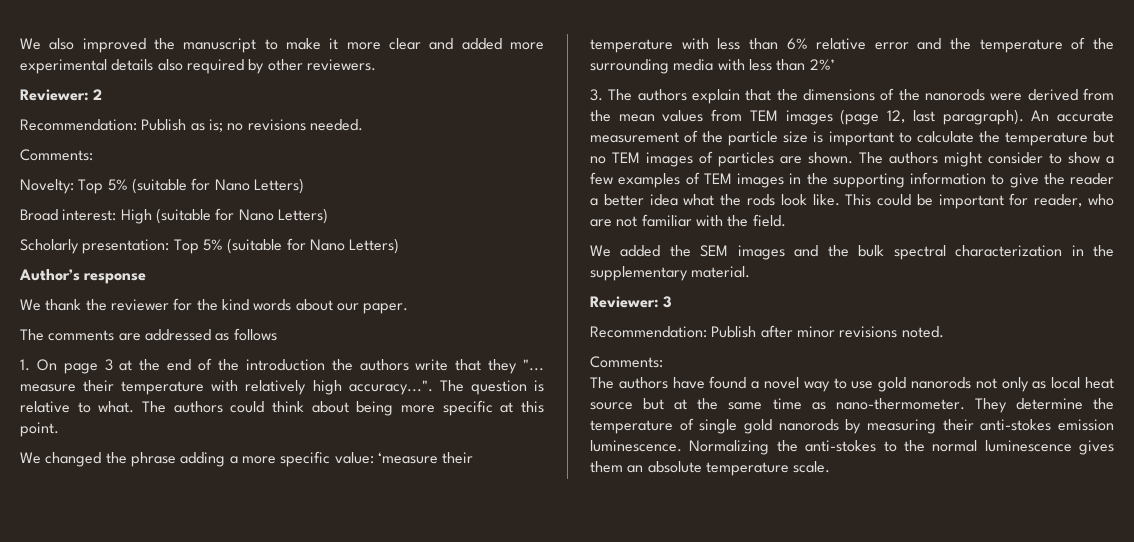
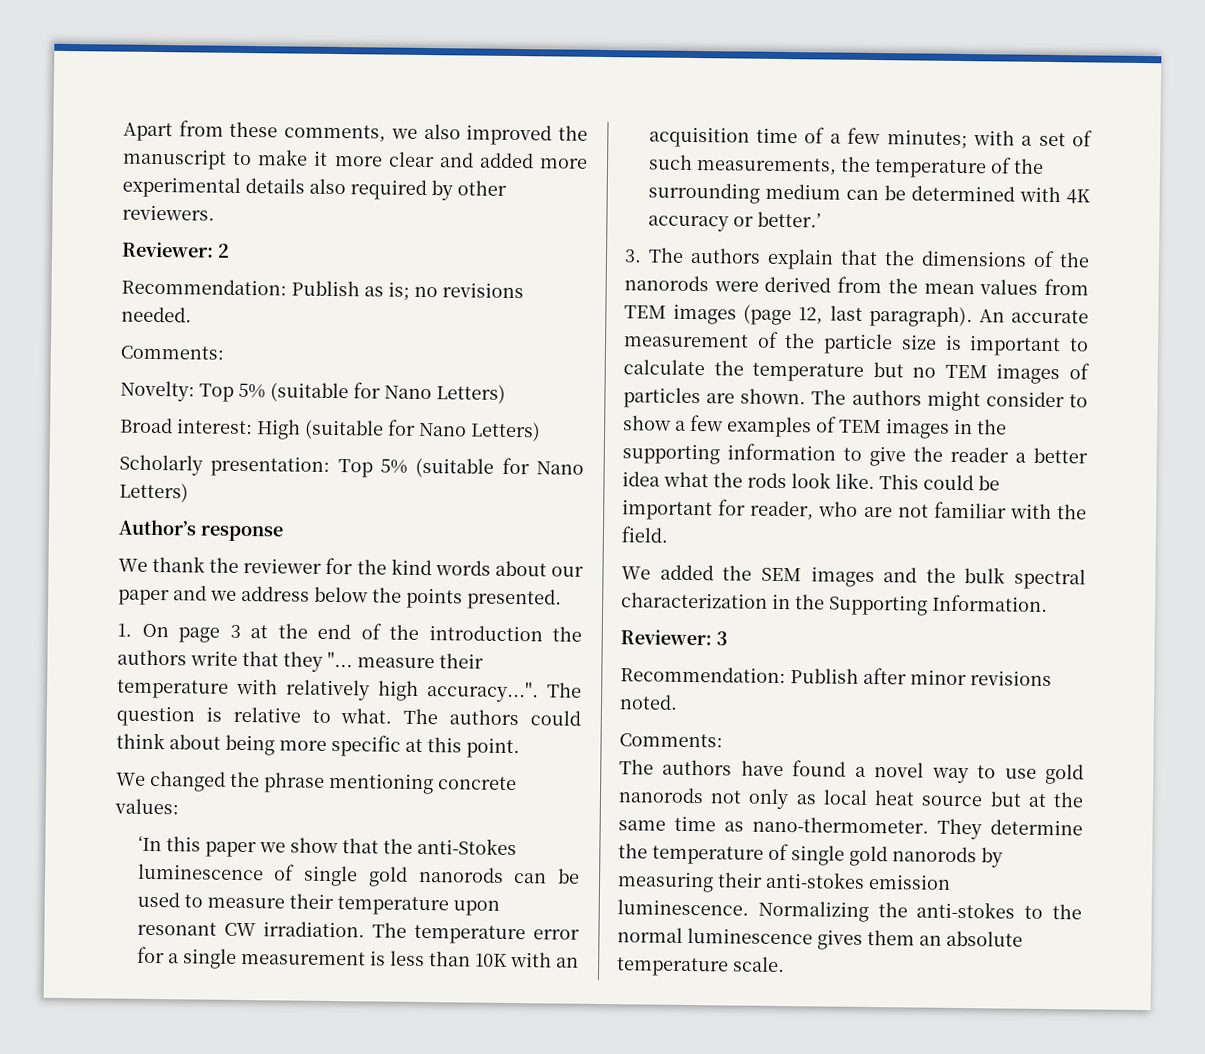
[20,38,41,50] We -> [123,120,418,143] Apart from these comments, we
[363,303,409,314] [20,328,277,341] paper. // The comments are addressed as follows -> [118,585,562,610] paper and we address below the points presented.
[180,451,474,467] [590,38,942,53] adding a more specific value: ‘measure their temperature with less than 6% relative error and -> [329,772,517,795] [114,798,179,815] [137,835,517,858] [137,863,580,887] [136,891,500,916] [136,921,580,945] [136,946,579,969] [648,126,1093,150] [647,154,837,176] mentioning concrete values: // ‘In this paper we show that the anti-Stokes luminescence of single gold nanorods can be used to measure their temperature upon resonant CW irradiation. The temperature error for a single measurement is less than 10K with an acquisition time of a few minutes; with a set of such measurements,
[673,59,835,71] media with less than 2%’ -> [764,183,1091,204] [647,211,821,232] medium can be determined with 4K accuracy or better.’
[590,266,751,281] supplementary material. -> [829,594,1048,616] Supporting Information.

